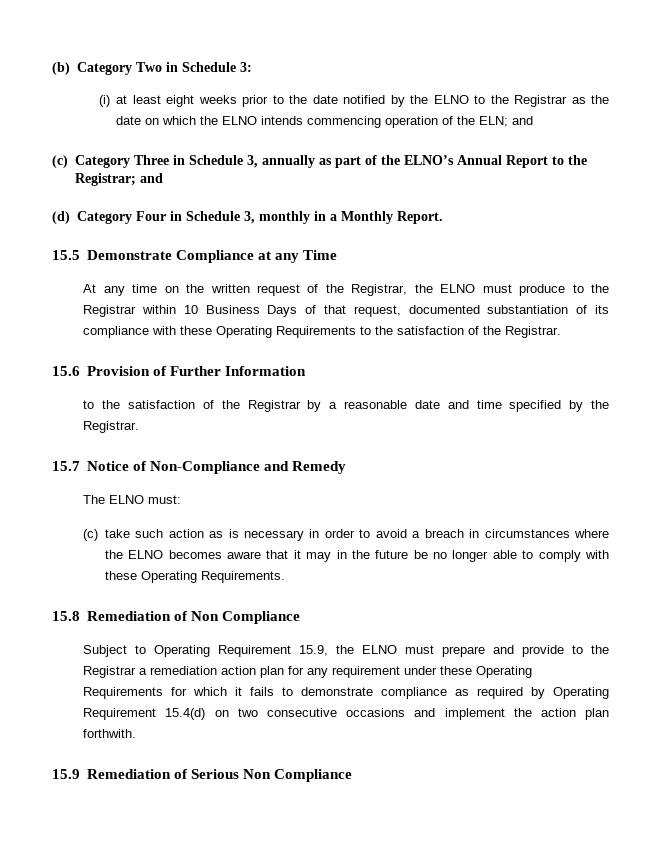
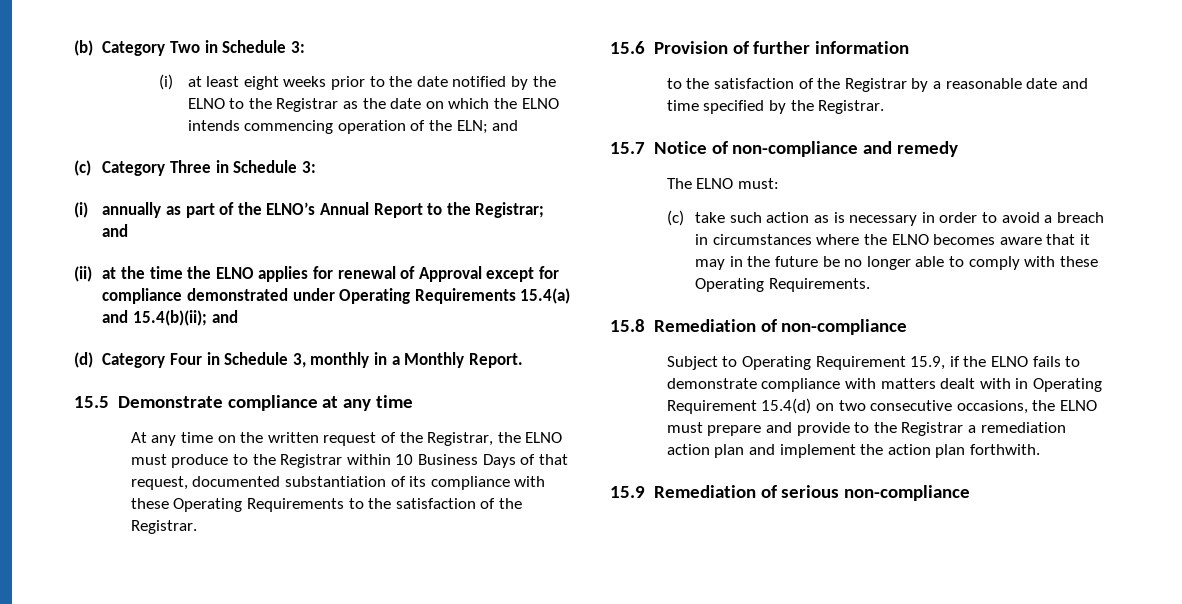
[246,155,258,168] 3, -> [301,161,316,173] [74,202,88,218] 3: // (i)
(163, 178) none -> [74,266,559,282] [102,288,571,304] [102,310,238,326] // (ii) at the time the ELNO applies for renewal of Approval except for compliance demonstrated under Operating Requirements 15.4(a) and 15.4(b)(ii); and
[175,250,254,263] Compliance -> [227,395,318,411] compliance
[302,250,337,260] Time -> [376,395,414,408] time
[169,366,306,376] Further Information -> [753,41,910,54] further information
[149,461,346,474] Non-Compliance and Remedy -> [732,141,959,157] non-compliance and remedy
[190,611,300,624] Non Compliance -> [781,319,908,335] non-compliance
(329, 650) none -> [949,356,1081,367] [666,378,1102,392] [666,398,1028,414] if the ELNO fails to demonstrate compliance with matters dealt with in Operating Requirement 15.4(d) on two consecutive occasions,
[288,666,533,678] [83,687,610,699] [83,708,406,720] for any requirement under these Operating Requirements for which it fails to demonstrate compliance as required by Operating Requirement 15.4(d) on two consecutive occasions -> (745, 451) none
[190,769,352,782] Serious Non Compliance -> [781,485,971,501] serious non-compliance

